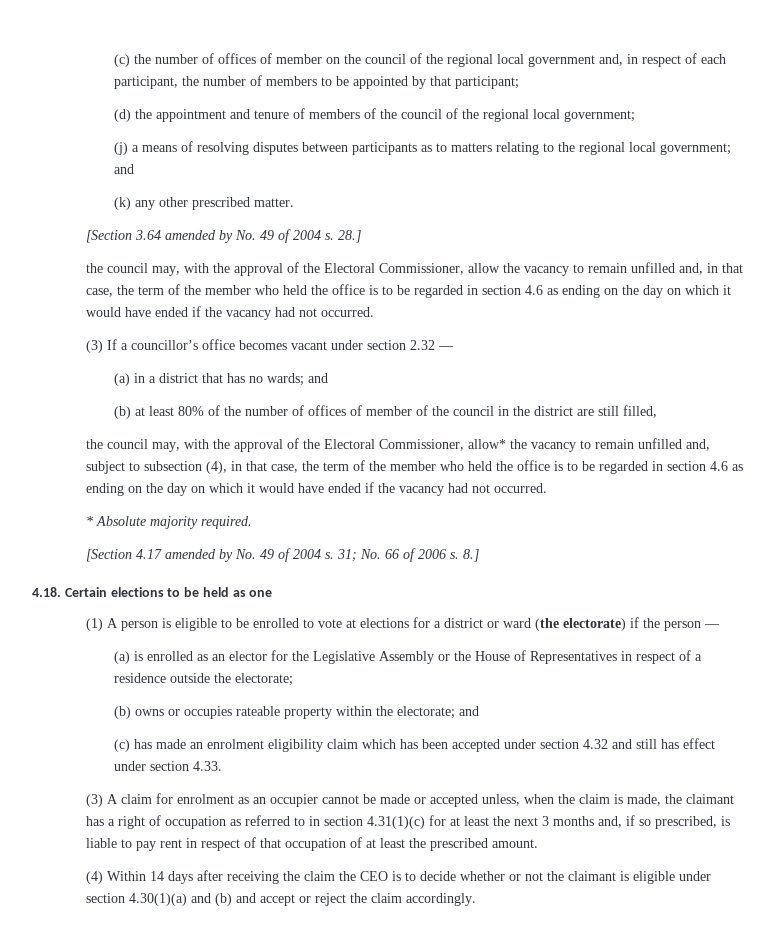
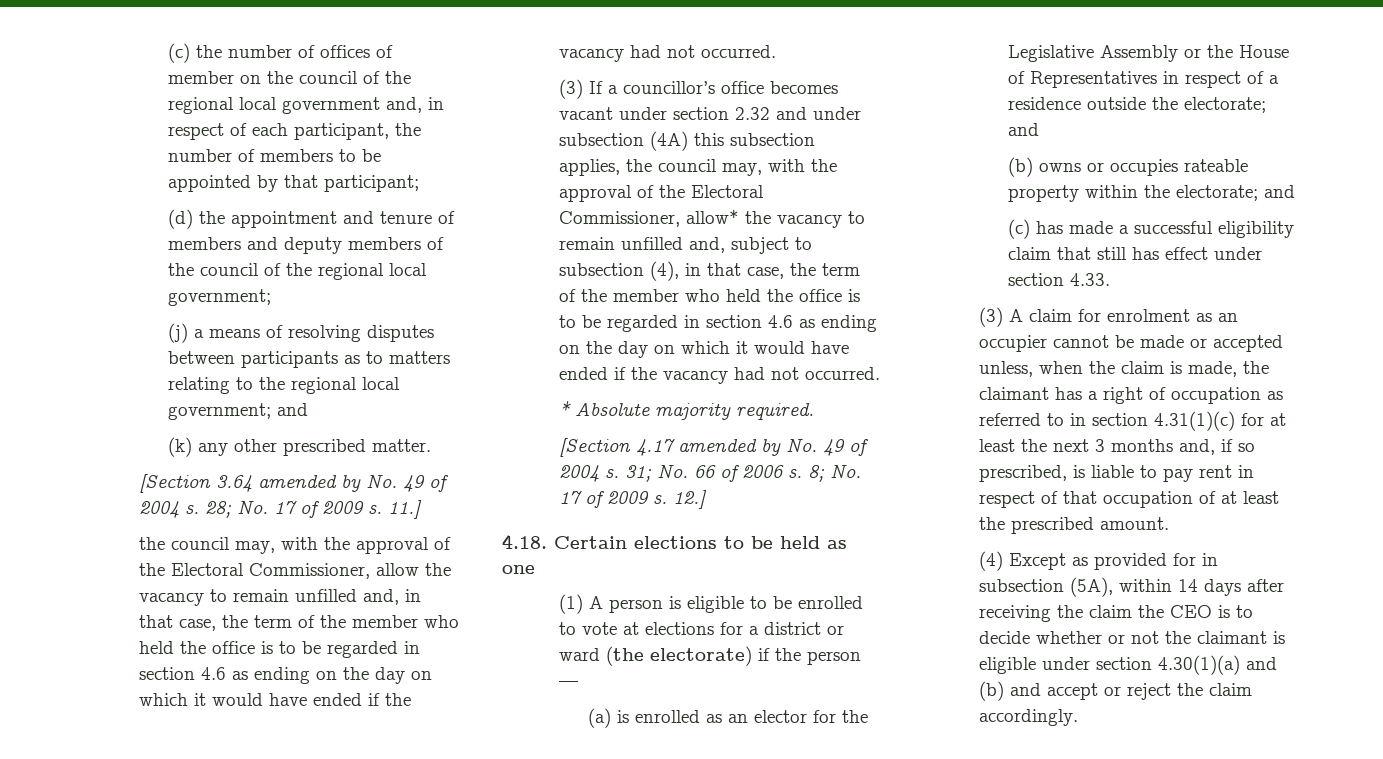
(360, 114) none -> [246,237,421,254] and deputy members
[338,230,362,243] 28.] -> [205,500,423,519] 28; No. 17 of 2009 s. 11.]
[438,346,455,350] [113,373,328,386] [113,405,657,419] — // (a) in a district that has no wards; and // (b) at least 80% of the number of offices of member of the council in the district are still filled, // -> [776,107,862,120] [559,131,816,151] [559,159,621,176] and under subsection (4A) this subsection applies,
[463,549,480,562] 8.] -> [808,464,862,482] [559,490,708,509] 8; No. 17 of 2009 s. 12.]
(293, 679) none -> [1007,123,1039,136] and
[189,739,632,752] an enrolment eligibility claim which has been accepted under section 4.32 and -> [1118,221,1294,238] [1007,247,1091,260] a successful eligibility claim that
[107,871,147,881] Within -> [1009,553,1219,570] [979,577,1173,597] Except as provided for in subsection (5A), within

